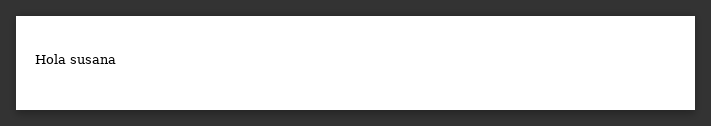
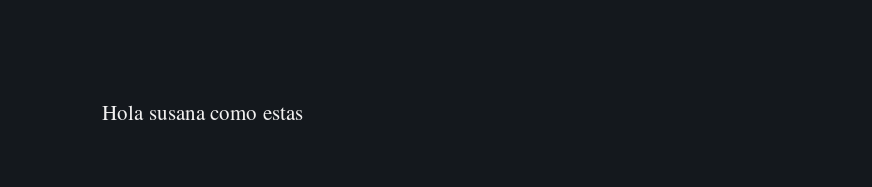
(116, 60) none -> [210,107,304,120] como estas

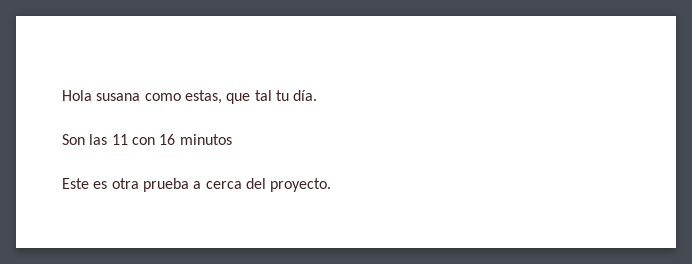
[263,107,304,120] estas -> [184,90,318,104] [62,134,232,145] [62,178,332,192] estas, que tal tu día. // Son las 11 con 16 minutos // Este es otra prueba a cerca del proyecto.

